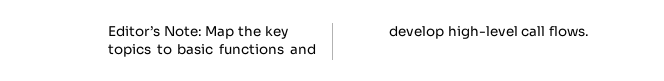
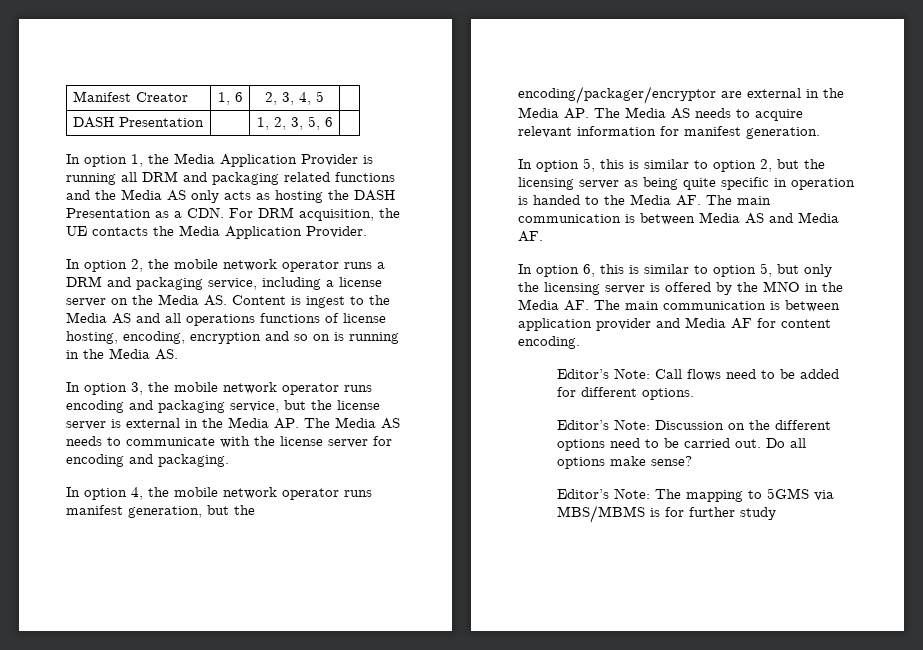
[107,26,288,39] [107,44,316,57] [388,26,589,39] Editor’s Note: Map the key topics to basic functions and develop high-level call flows. -> [72,91,188,102] [217,92,243,105] [265,91,324,105] [72,117,204,128] [256,116,333,130] [66,153,373,167] [66,171,395,185] [66,189,395,203] [66,207,400,221] [66,225,367,239] [66,259,385,272] [66,276,382,290] [66,294,390,308] [66,312,386,326] [66,331,399,344] [66,348,178,360] [66,382,372,395] [66,400,380,413] [66,417,400,430] [66,436,392,448] [66,454,229,467] [66,487,372,500] [66,505,255,518] [518,86,844,104] [518,107,803,121] [518,126,820,139] [518,158,825,172] [518,177,855,190] [518,194,771,206] [518,212,839,225] [518,231,543,242] [518,263,832,277] [518,281,843,295] [518,299,840,312] [518,317,831,331] [518,336,580,349] [557,368,840,381] [557,387,695,400] [557,419,832,430] [557,438,807,451] [557,456,693,469] [557,488,835,502] [557,505,777,523] Manifest Creator | 1, 6 | 2, 3, 4, 5 | // DASH Presentation | | 1, 2, 3, 5, 6 | // In option 1, the Media Application Provider is running all DRM and packaging related functions and the Media AS only acts as hosting the DASH Presentation as a CDN. For DRM acquisition, the UE contacts the Media Application Provider. // In option 2, the mobile network operator runs a DRM and packaging service, including a license server on the Media AS. Content is ingest to the Media AS and all operations functions of license hosting, encoding, encryption and so on is running in the Media AS. // In option 3, the mobile network operator runs encoding and packaging service, but the license server is external in the Media AP. The Media AS needs to communicate with the license server for encoding and packaging. // In option 4, the mobile network operator runs manifest generation, but the encoding/packager/encryptor are external in the Media AP. The Media AS needs to acquire relevant information for manifest generation. // In option 5, this is similar to option 2, but the licensing server as being quite specific in operation is handed to the Media AF. The main communication is between Media AS and Media AF. // In option 6, this is similar to option 5, but only the licensing server is offered by the MNO in the Media AF. The main communication is between application provider and Media AF for content encoding. // Editor’s Note: Call flows need to be added for different options. // Editor’s Note: Discussion on the different options need to be carried out. Do all options make sense? // Editor’s Note: The mapping to 5GMS via MBS/MBMS is for further study

